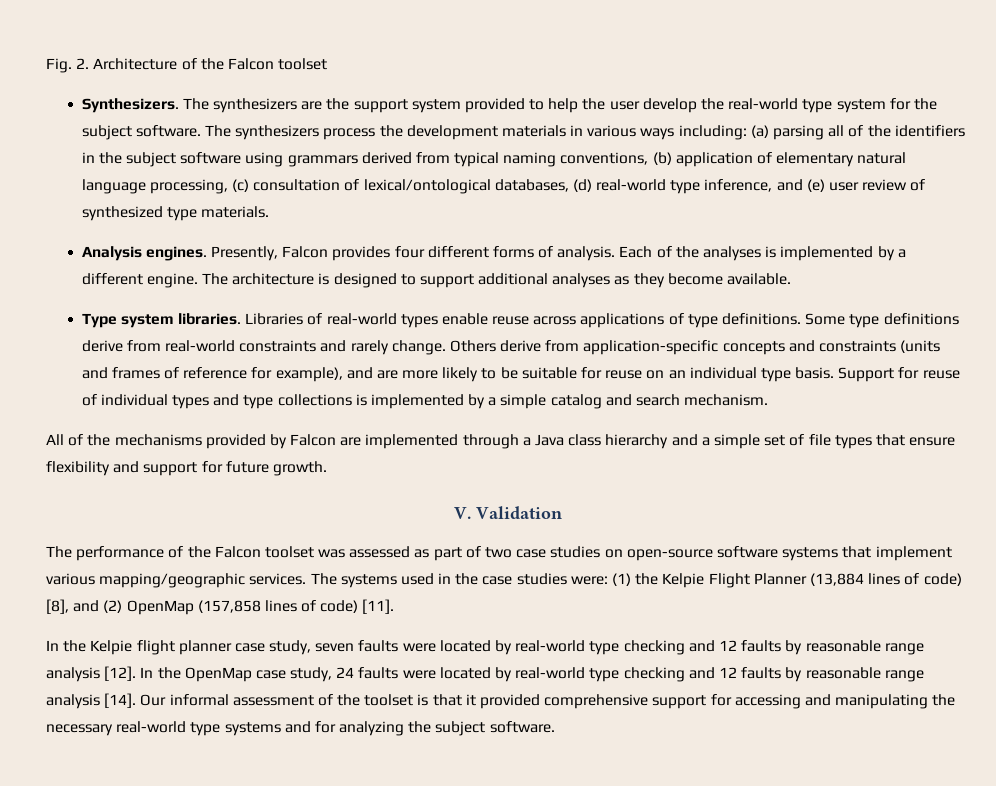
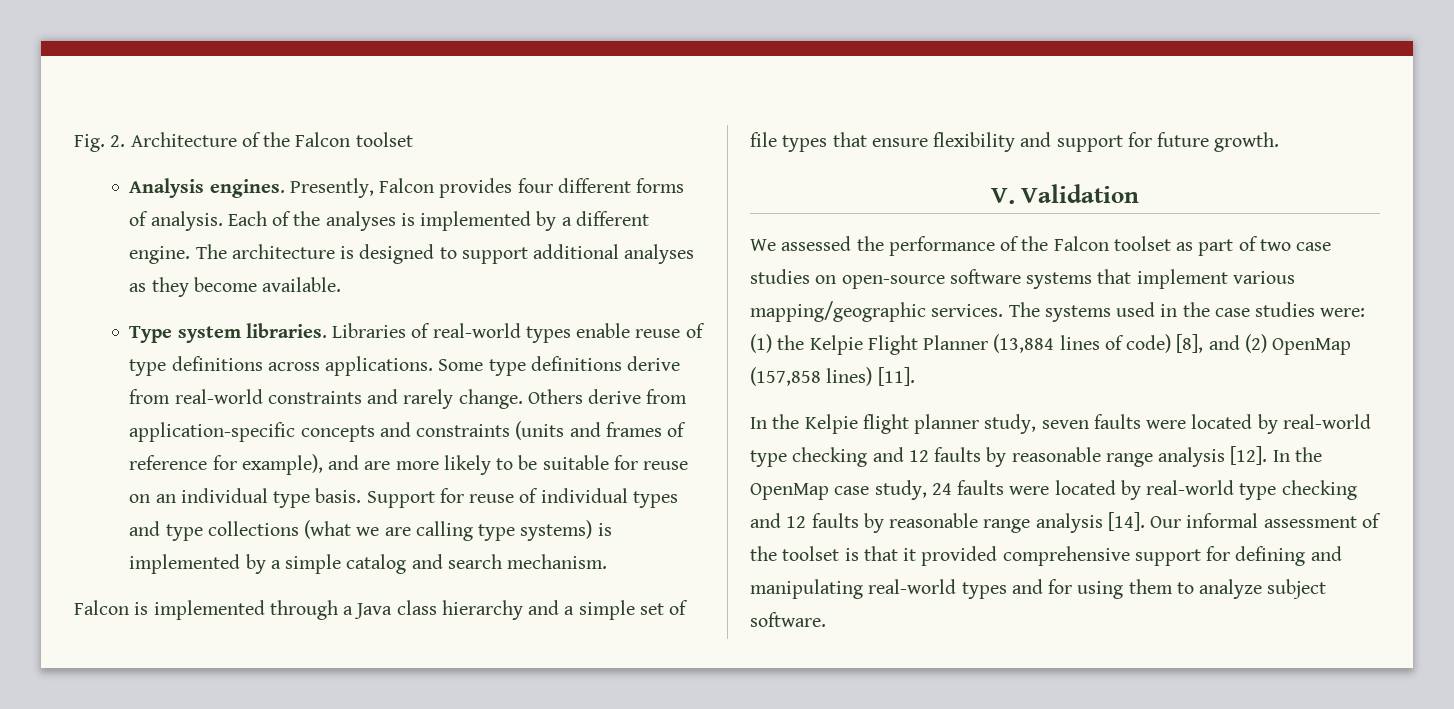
[81,98,937,113] [81,125,965,140] [81,152,907,167] [81,179,926,194] [81,206,269,221] // Synthesizers. The synthesizers are the support system provided to help the user develop the real-world type system for the subject software. The synthesizers process the development materials in various ways including: (a) parsing all of the identifiers in the subject software using grammars derived from typical naming conventions, (b) application of elementary natural language processing, (c) consultation of lexical/ontological databases, (d) real-world type inference, and (e) user review of synthesized type materials. -> (413, 139) none
[533,313,801,328] across applications of type definitions. -> [685,323,705,338] [129,356,434,376] of type definitions across applications.
(352, 400) none -> [304,520,593,541] (what we are calling type systems)
[46,434,362,449] All of the mechanisms provided by Falcon are -> [74,600,149,615] Falcon is
[46,546,72,558] The -> [750,236,884,251] We assessed the
[318,546,411,558] was assessed -> (1171, 243) none
[264,600,359,613] lines of code) -> [826,367,873,386] lines)
[234,643,265,652] case -> (980, 424) none
[734,694,801,709] accessing -> [1235,546,1306,566] defining
[932,694,956,706] [46,721,432,736] the necessary real-world type systems and for analyzing the -> [868,579,1263,599] real-world types and for using them to analyze

